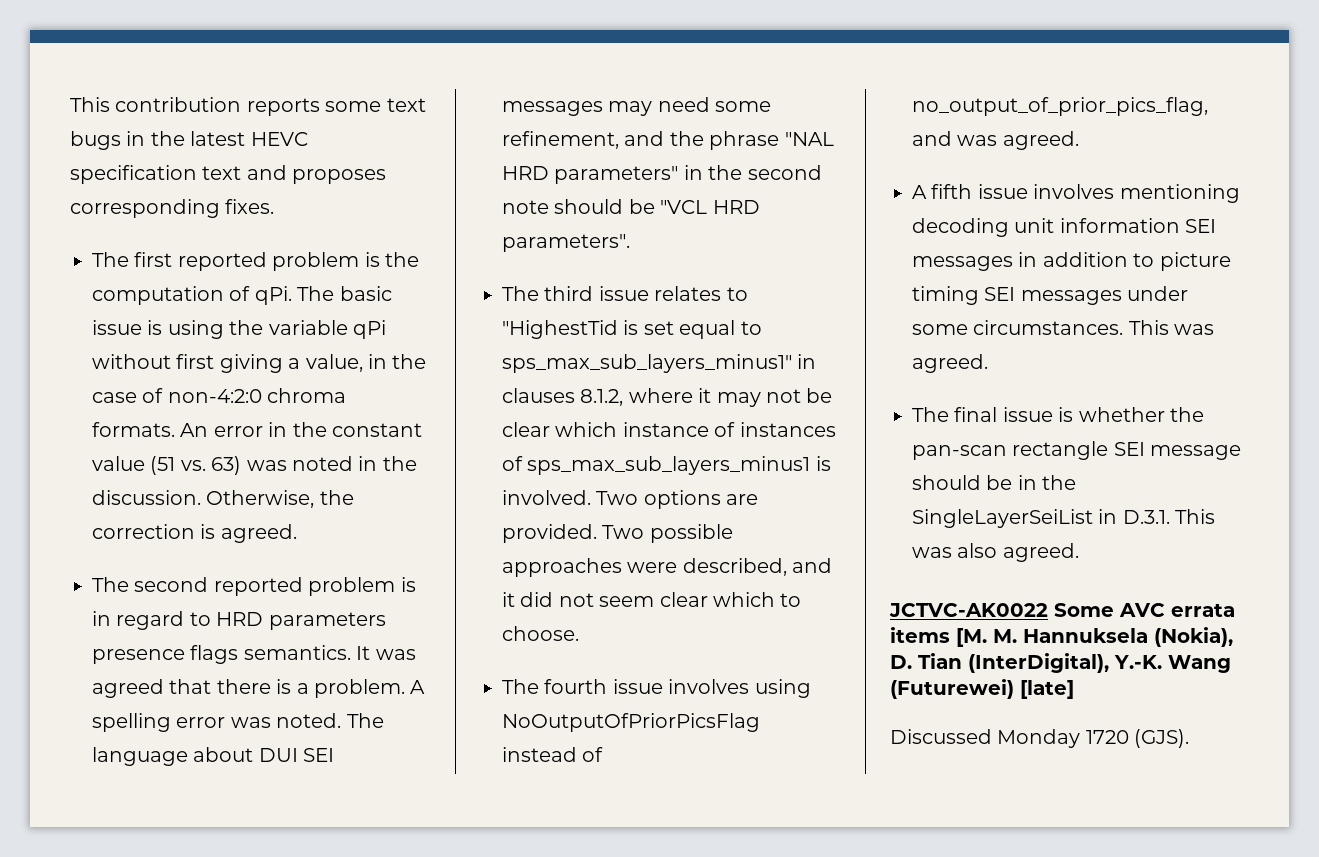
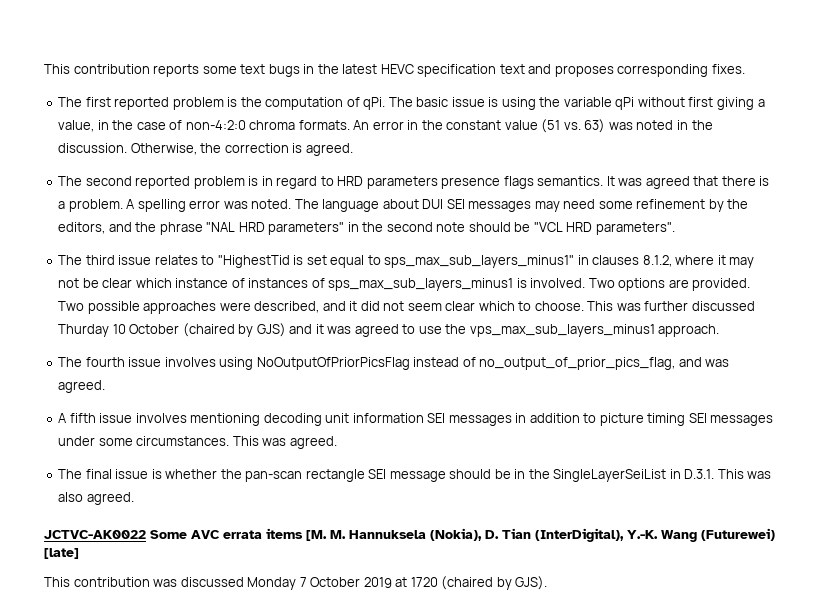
[502,131,619,149] refinement, -> [636,199,749,212] [58,222,106,234] refinement by the editors,
(579, 633) none -> [587,301,755,311] [58,323,720,337] This was further discussed Thurday 10 October (chaired by GJS) and it was agreed to use the vps_max_sub_layers_minus1 approach.
[890,729,1190,748] Discussed Monday 1720 (GJS). -> [44,576,548,590] This contribution was discussed Monday 7 October 2019 at 1720 (chaired by GJS).

